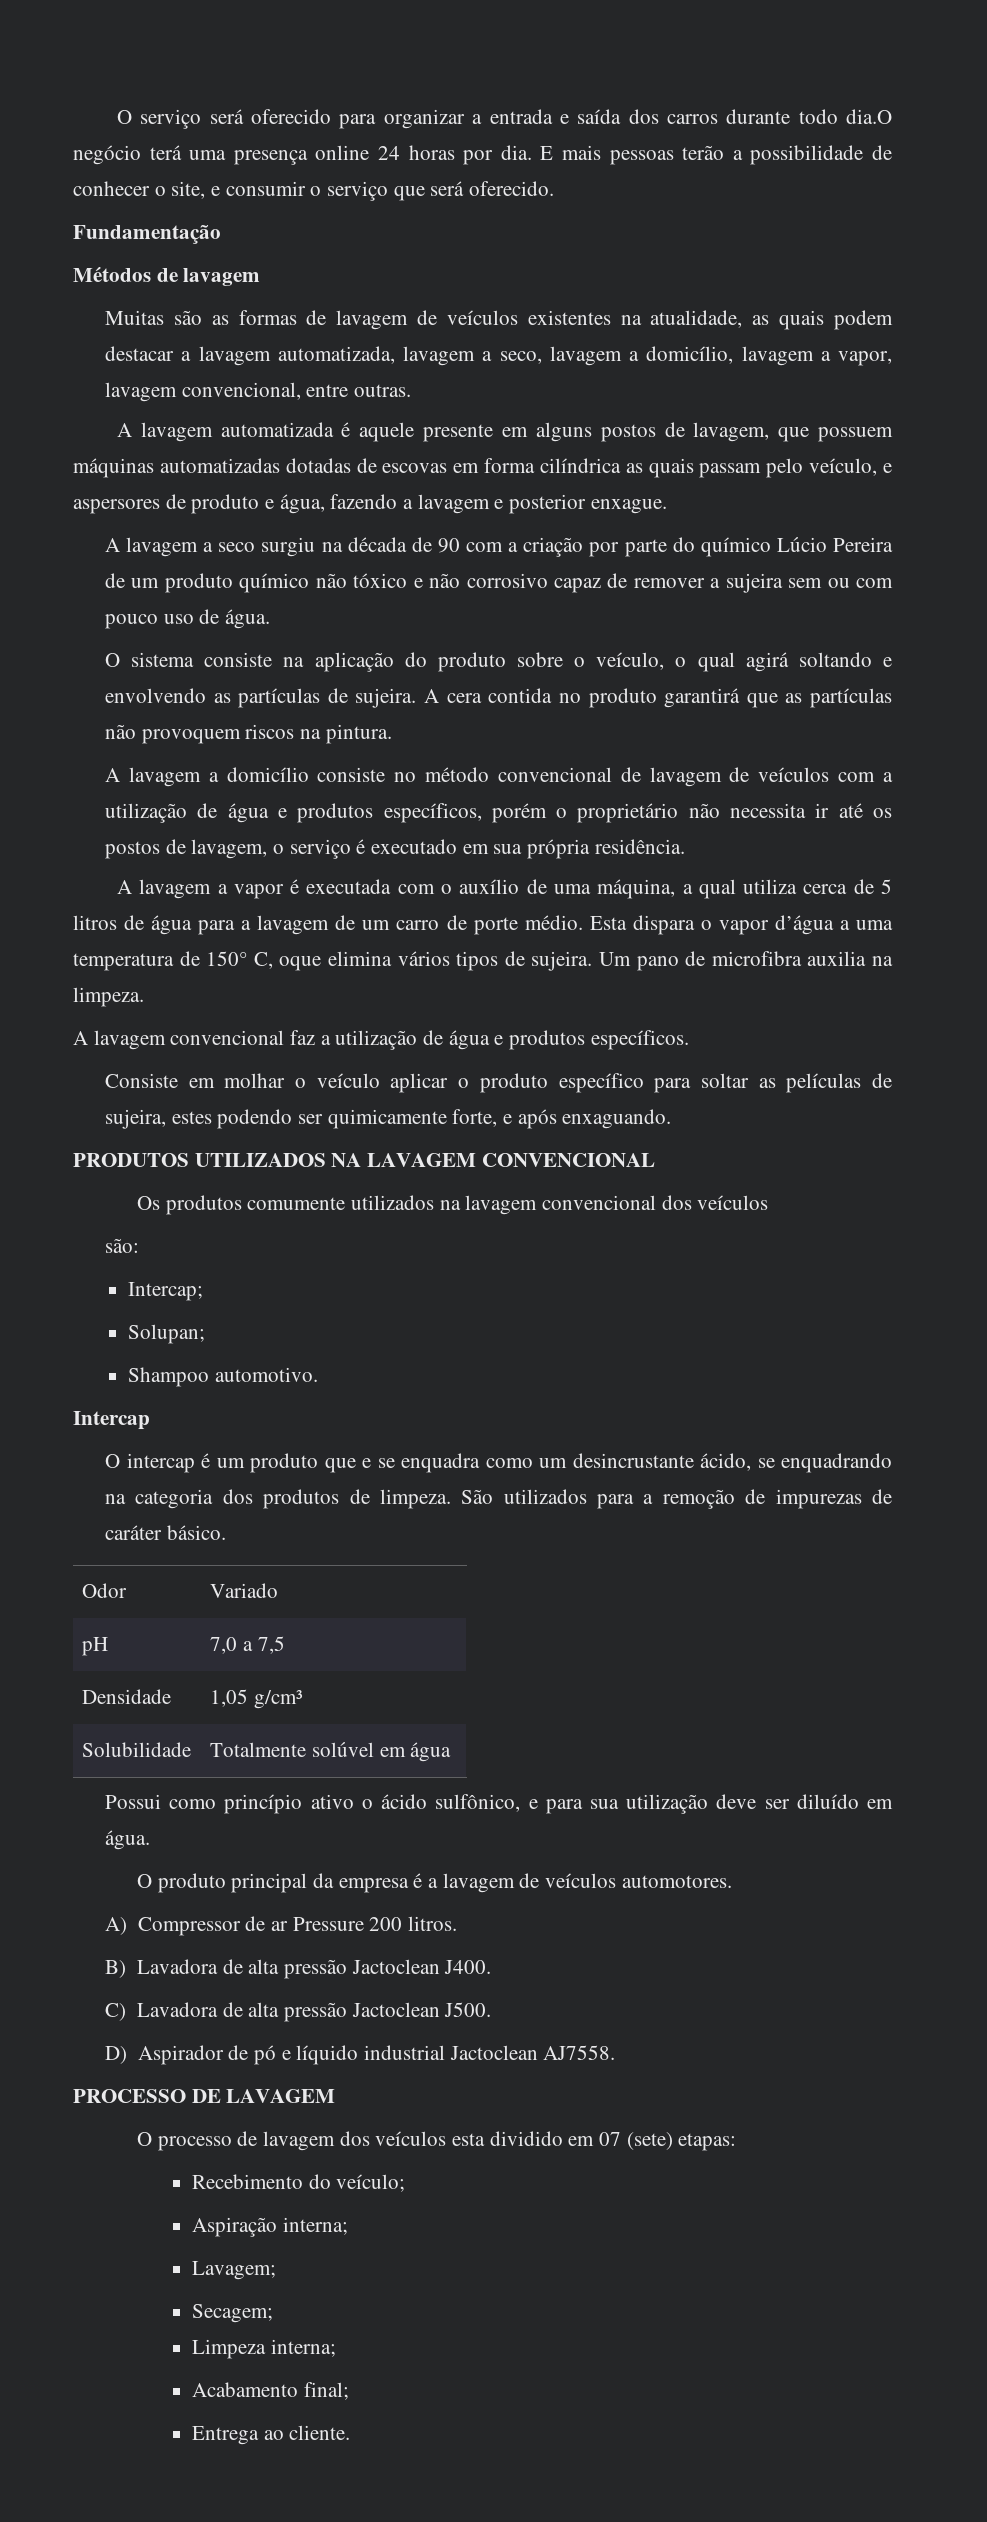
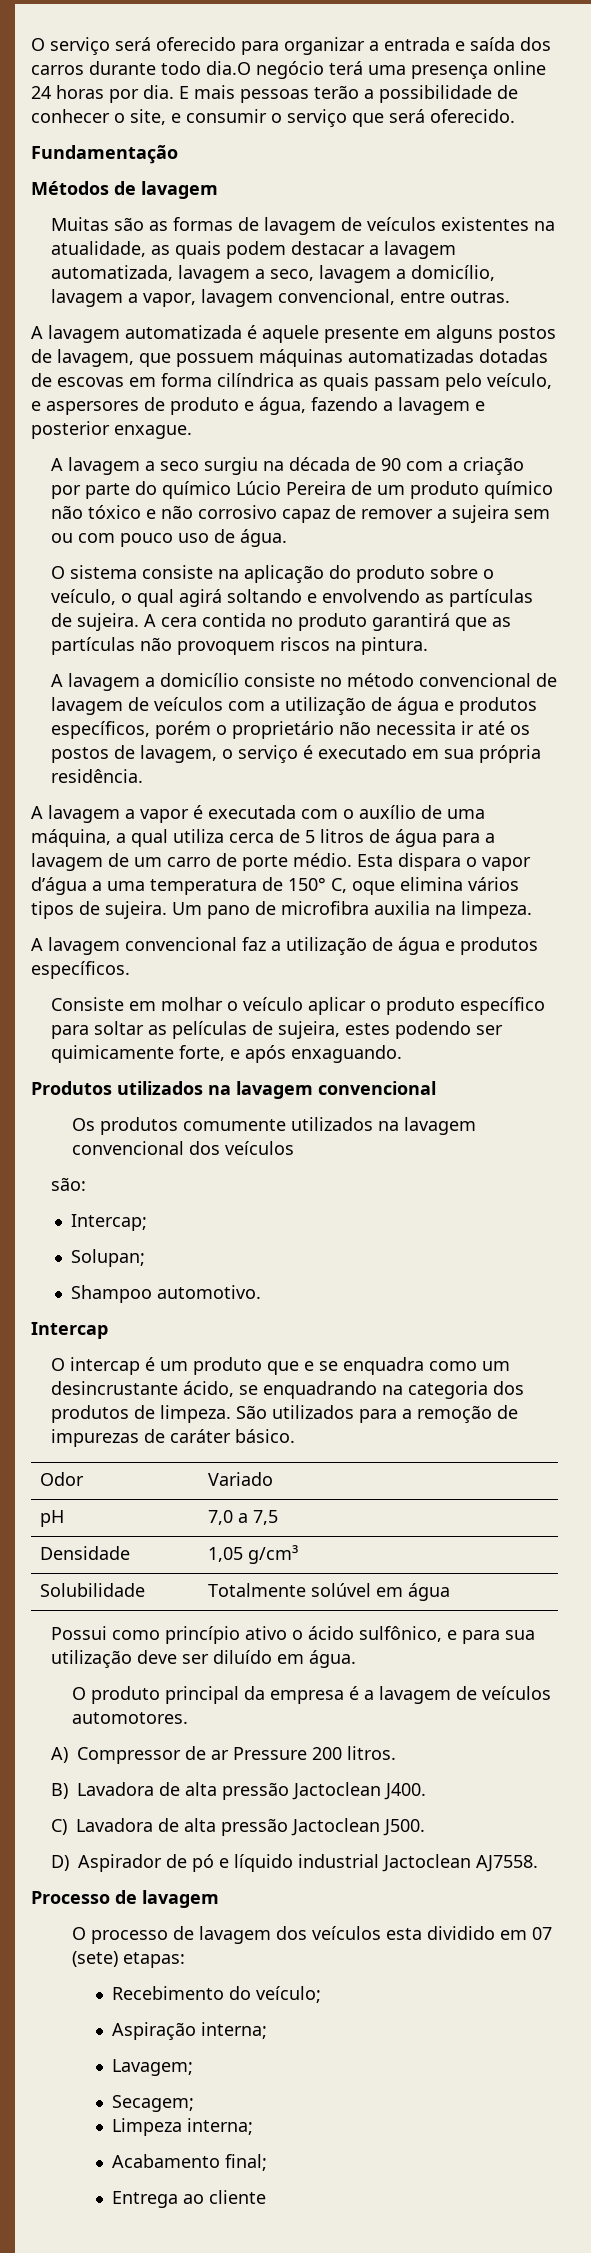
[73,1153,655,1167] PRODUTOS UTILIZADOS NA LAVAGEM CONVENCIONAL -> [31,1081,436,1099] Produtos utilizados na lavagem convencional
[73,2089,336,2103] PROCESSO DE LAVAGEM -> [31,1890,219,1908] Processo de lavagem
[289,2425,351,2440] cliente. -> [209,2190,267,2204] cliente

